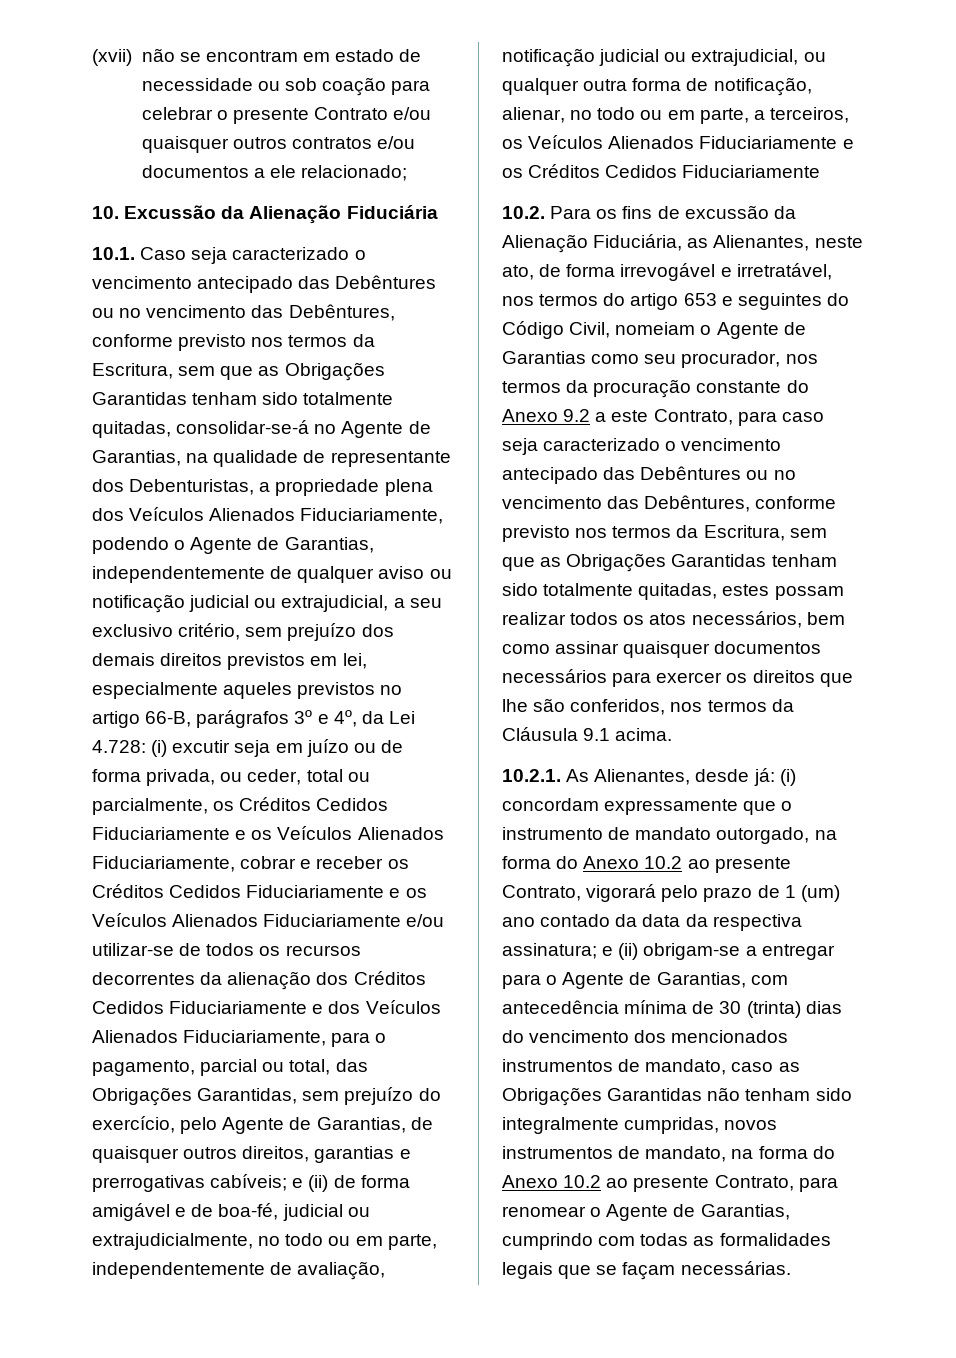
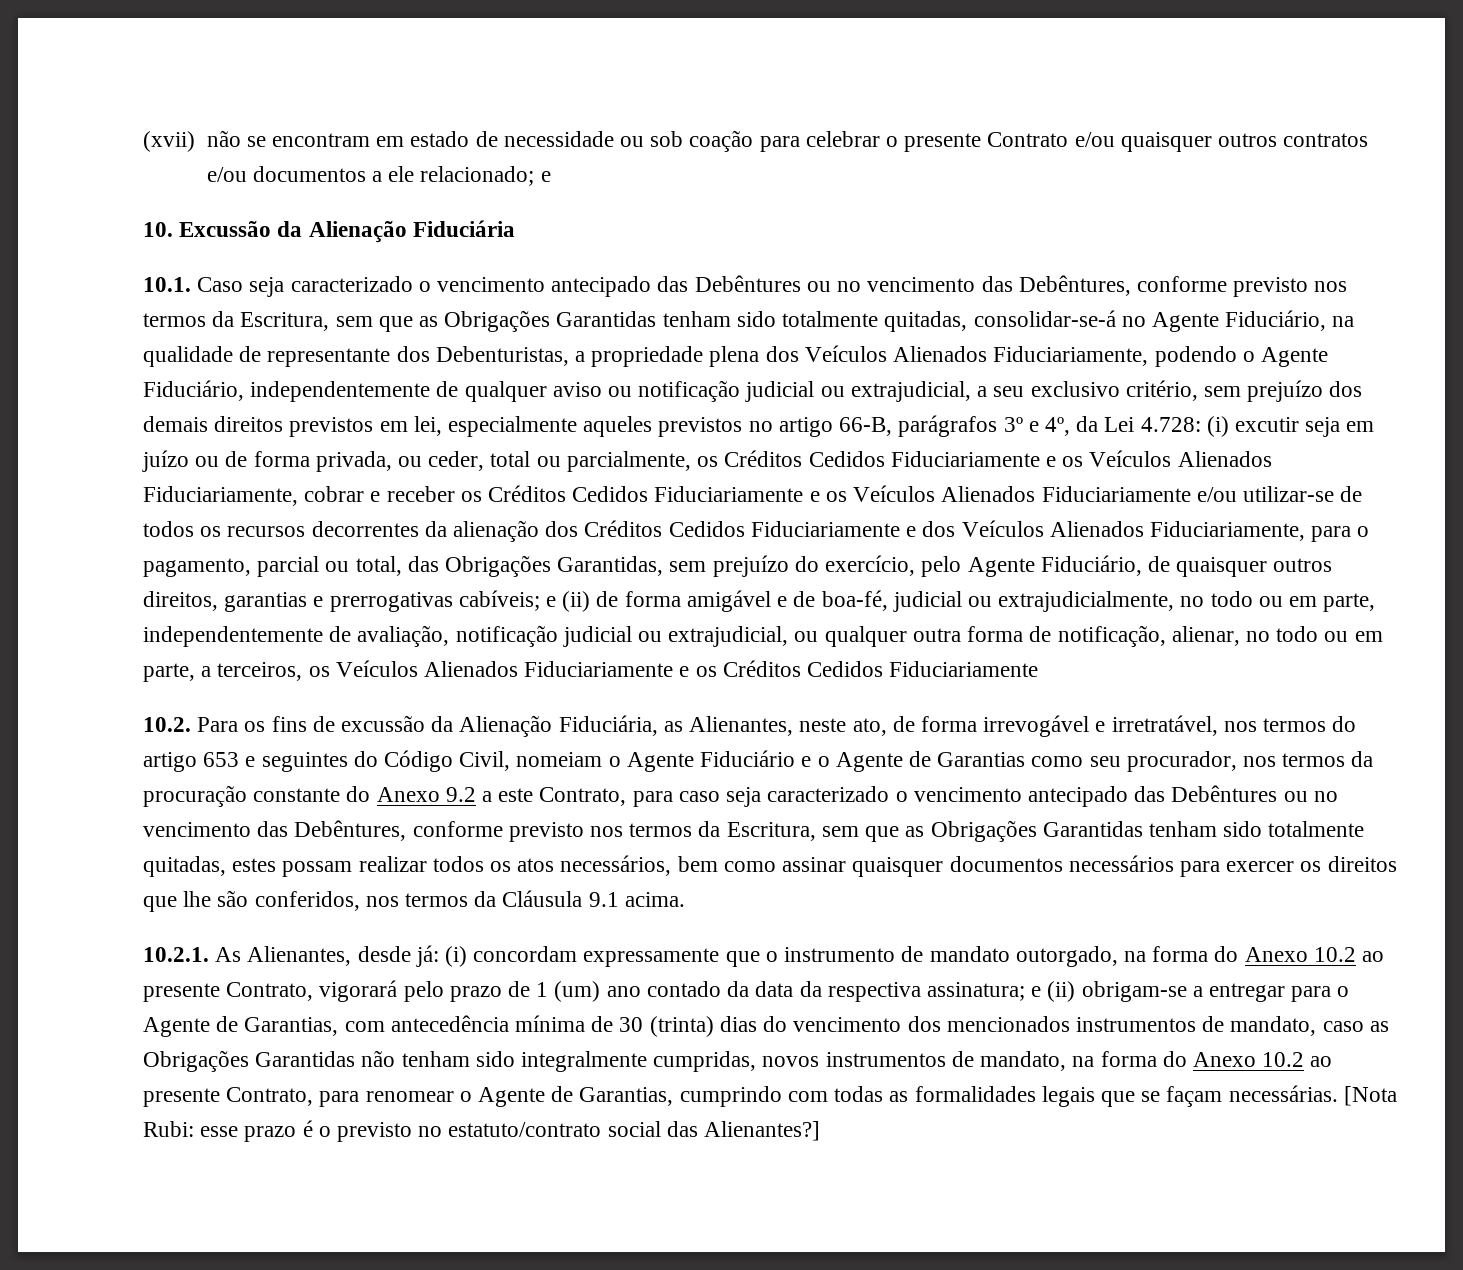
(407, 173) none -> [540,171,551,182] e
[408,421,431,434] [92,450,181,466] de Garantias, -> [1225,310,1327,331] Fiduciário,
[257,537,374,553] de Garantias, -> [143,380,244,401] Fiduciário,
[289,1117,406,1133] de Garantias, -> [1040,555,1142,576] Fiduciário,
(779, 330) none -> [700,750,903,772] Fiduciário e o Agente
(791, 1268) none -> [1343,1086,1397,1106] [143,1120,821,1142] [Nota Rubi: esse prazo é o previsto no estatuto/contrato social das Alienantes?]

